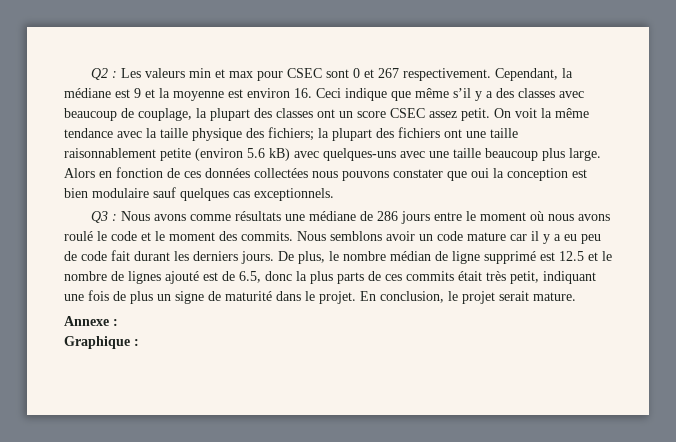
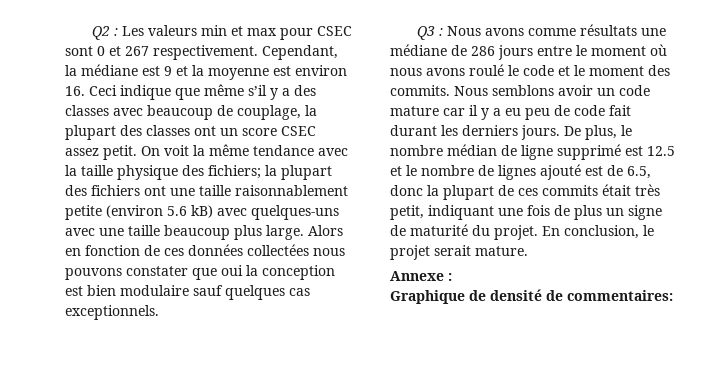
[310,271,364,284] plus parts -> [443,185,494,200] plupart
[276,291,315,301] dans le -> [472,225,490,236] du
[134,339,139,346] : -> [469,289,673,301] de densité de commentaires:

